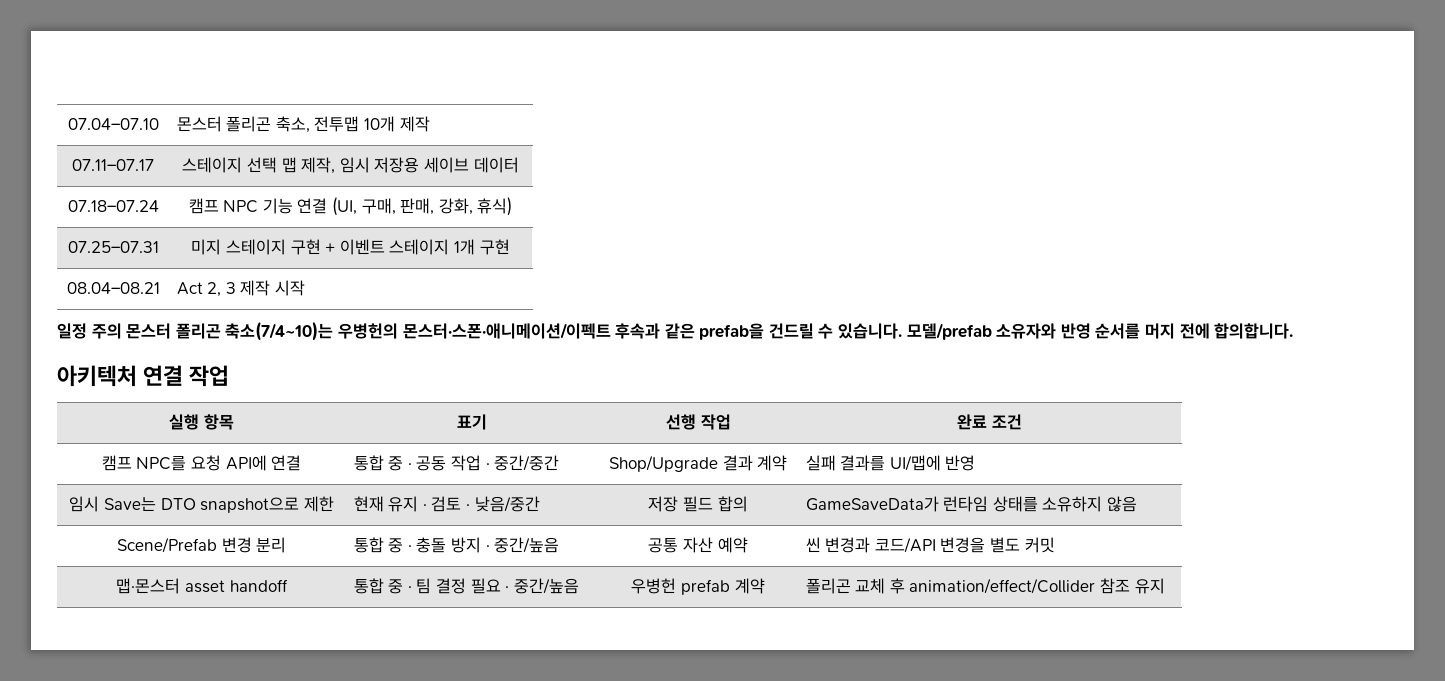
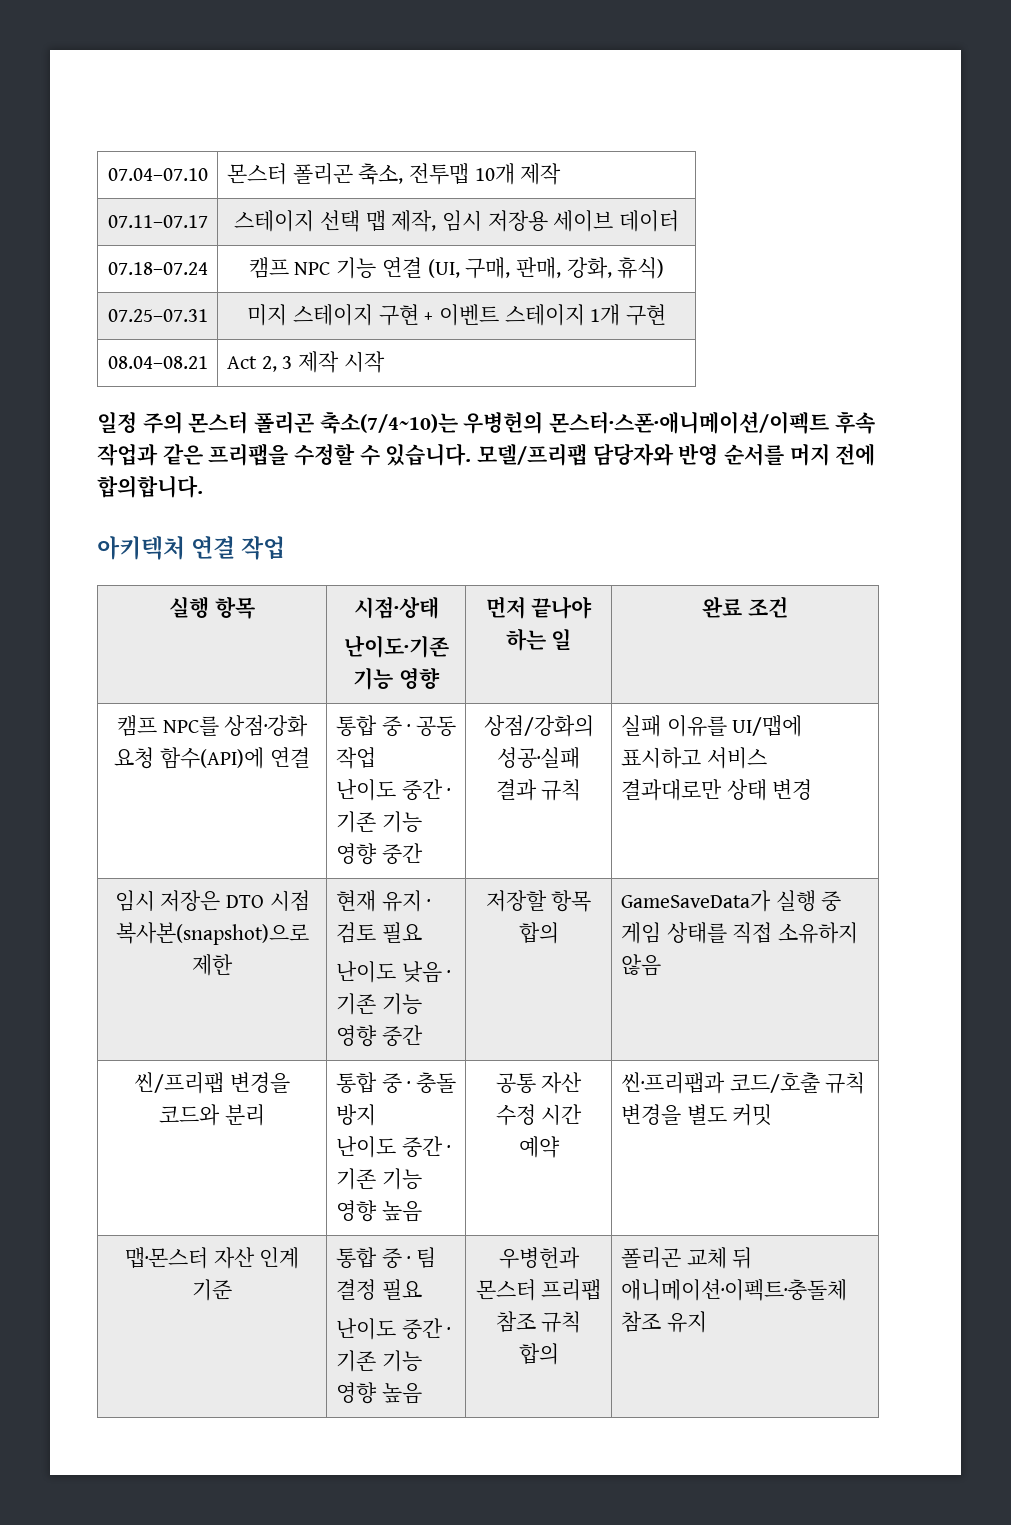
[615,323,1057,340] 후속과 같은 prefab을 건드릴 수 있습니다. 모델/prefab 소유자와 -> [834,412,875,434] [97,443,674,466] 후속 작업과 같은 프리팹을 수정할 수 있습니다. 모델/프리팹 담당자와
[457,414,487,430] [665,414,731,430] 표기 | 선행 작업 -> [353,596,439,619] [343,635,449,658] [353,667,440,690] [485,596,593,619] [505,628,572,651] 시점·상태 // 난이도·기존 기능 영향 | 먼저 끝나야 하는 일
[191,455,267,471] 요청 API에 -> [224,715,309,737] [114,747,264,769] 상점·강화 요청 함수(API)에
[485,455,560,471] [608,455,788,472] [805,455,976,471] [69,496,300,513] · 중간/중간 | Shop/Upgrade 결과 계약 | 실패 결과를 UI/맵에 반영 // 임시 Save는 DTO snapshot으로 -> [335,779,451,801] [335,811,422,833] [335,843,423,865] [483,715,594,737] [497,747,580,769] [495,779,582,801] [620,715,803,737] [620,747,767,769] [620,779,813,801] [114,890,310,912] [115,922,309,945] // 난이도 중간 · 기존 기능 영향 중간 | 상점/강화의 성공·실패 결과 규칙 | 실패 이유를 UI/맵에 표시하고 서비스 결과대로만 상태 변경 // 임시 저장은 DTO 시점 복사본(snapshot)으로
[466,496,540,512] [648,496,748,512] [805,496,1038,512] · 낮음/중간 | 저장 필드 합의 | GameSaveData가 런타임 상태를 -> [381,922,422,943] [335,961,451,983] [335,993,422,1015] [335,1025,423,1047] [485,890,592,912] [518,922,559,944] [620,890,842,912] [620,922,773,944] 필요 // 난이도 낮음 · 기존 기능 영향 중간 | 저장할 항목 합의 | GameSaveData가 실행 중 게임 상태를 직접
[116,537,252,553] Scene/Prefab 변경 -> [134,1072,290,1094] [159,1104,221,1126] 씬/프리팹 변경을 코드와
[485,537,560,553] · 중간/높음 -> [335,1136,451,1158] [335,1168,422,1190] [335,1200,422,1222] // 난이도 중간 · 기존 기능 영향 높음
(713, 545) none -> [495,1104,583,1126] 수정 시간
[805,537,936,553] 씬 변경과 코드/API -> [620,1072,866,1094] 씬·프리팹과 코드/호출 규칙
[185,579,288,593] asset handoff -> [213,1247,300,1269] [192,1279,232,1301] 자산 인계 기준
[505,578,579,594] [631,578,765,595] · 중간/높음 | 우병헌 prefab 계약 -> [335,1318,451,1340] [335,1350,422,1372] [335,1382,422,1404] [498,1247,580,1269] [475,1279,602,1301] [495,1311,582,1333] [518,1343,559,1365] // 난이도 중간 · 기존 기능 영향 높음 | 우병헌과 몬스터 프리팹 참조 규칙 합의
[889,578,1096,594] 후 animation/effect/Collider -> [732,1247,753,1269] [620,1279,847,1301] 뒤 애니메이션·이펙트·충돌체

